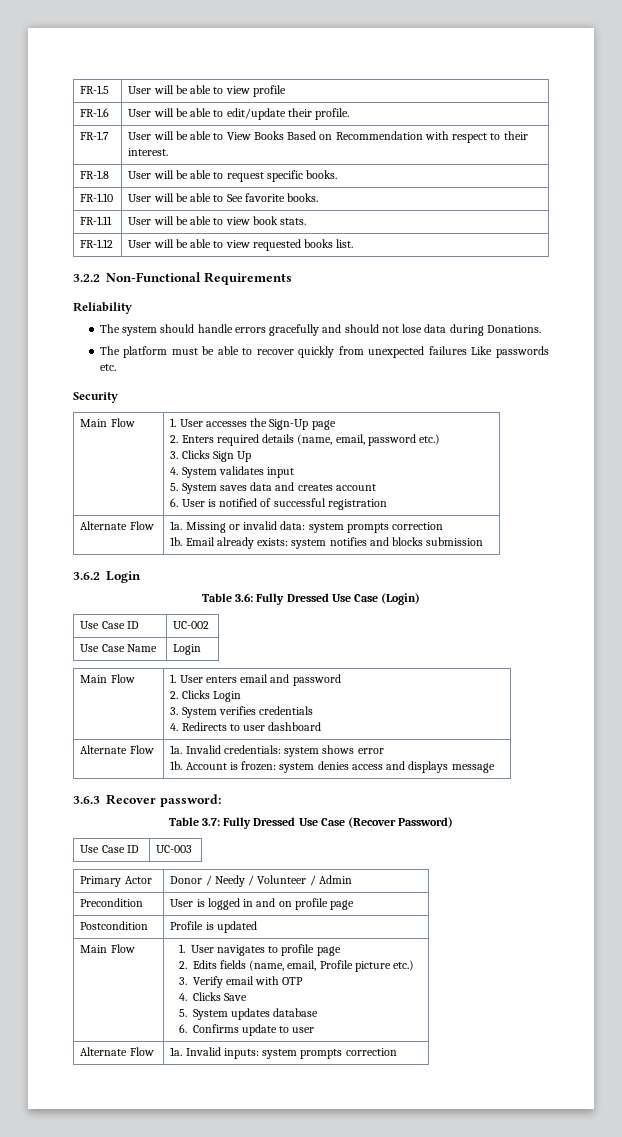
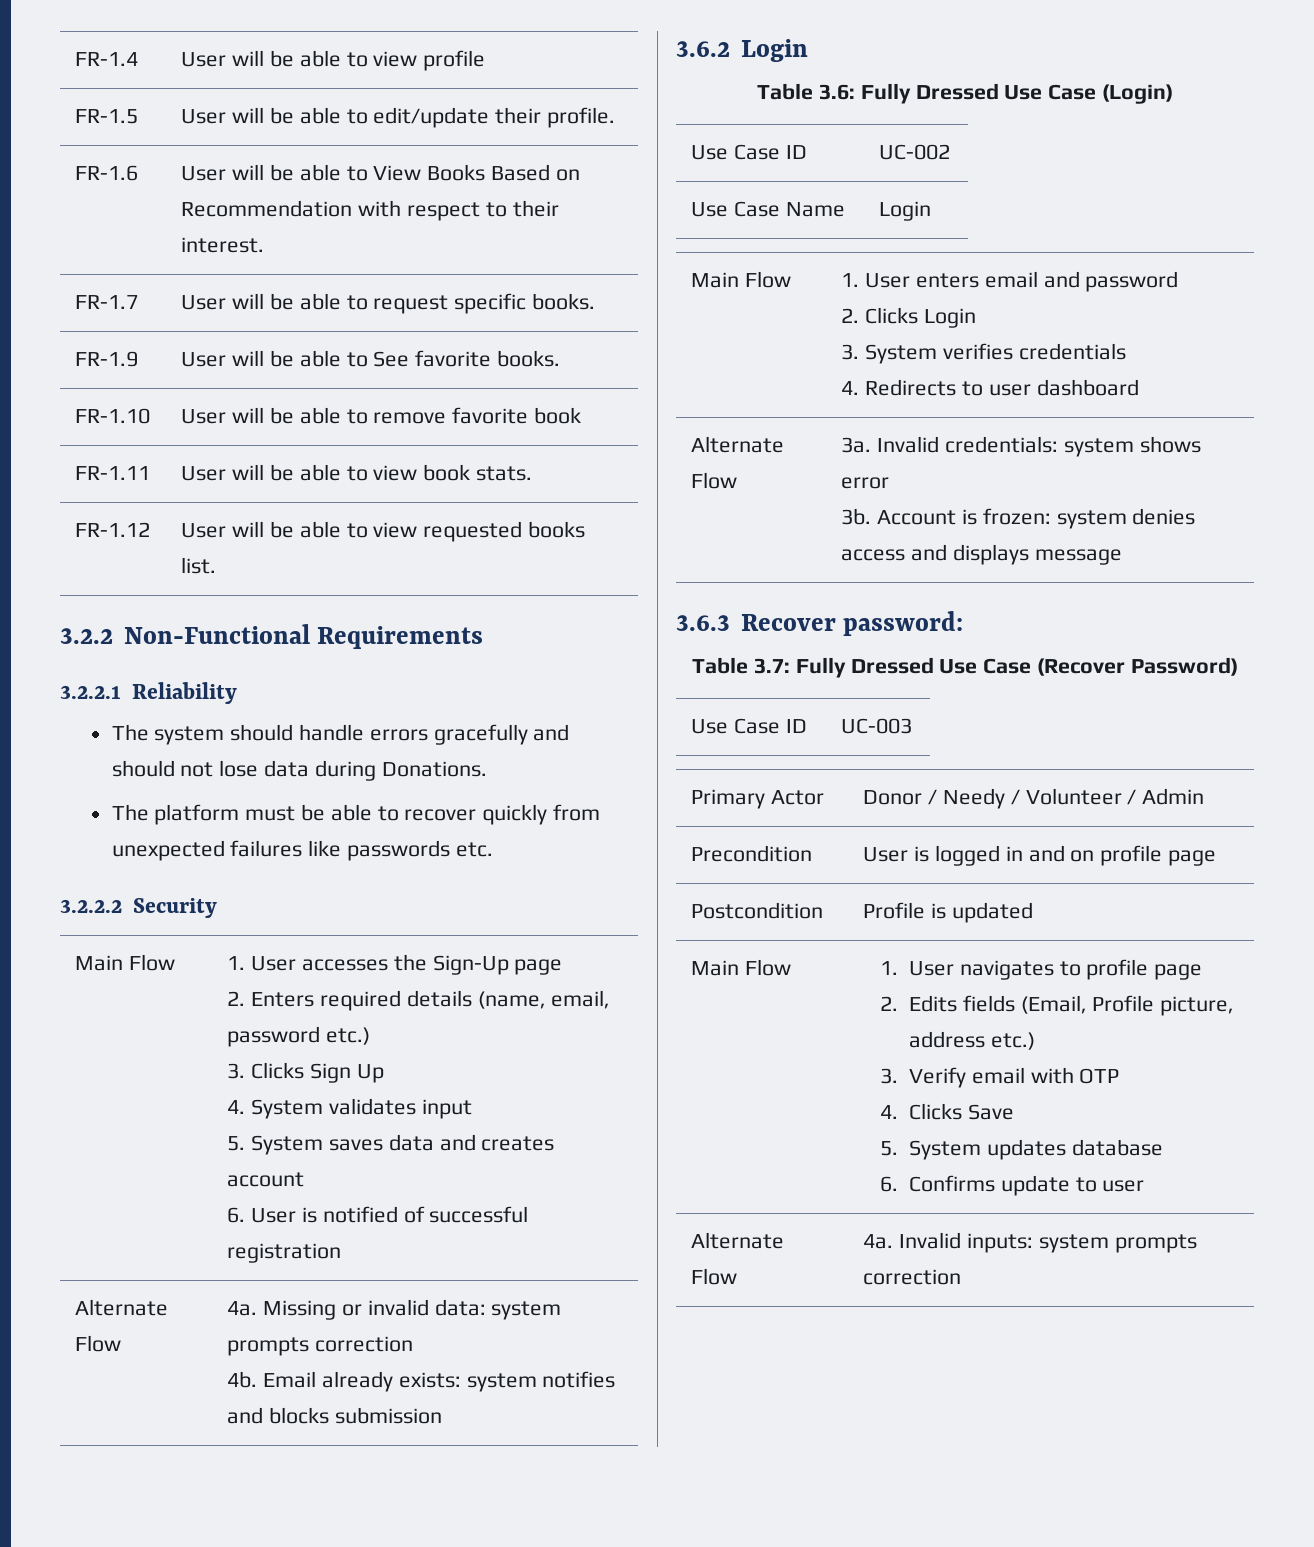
[80,85,110,94] FR-1.5 -> [75,52,139,66] FR-1.4
[80,108,110,117] FR-1.6 -> [75,109,139,124] FR-1.5
[80,131,110,140] FR-1.7 -> [75,165,139,181] FR-1.6
[80,170,110,179] FR-1.8 -> [75,295,139,309] FR-1.7
[80,193,114,202] FR-1.10 -> [75,351,139,367] FR-1.9
(319, 197) none -> [75,408,151,424] [181,407,582,424] // FR-1.10 | User will be able to remove favorite book
(292, 278) none -> [60,685,121,699] 3.2.2.1
[471,346,493,355] Like -> [308,840,342,857] like
(116, 367) none -> [60,899,122,913] 3.2.2.2
[170,521,183,530] 1a. -> [227,1301,258,1316] 4a.
[170,537,183,546] 1b. -> [227,1371,258,1388] 4b.
[170,745,183,754] 1a. -> [841,437,872,453] 3a.
[170,761,183,770] 1b. -> [841,508,872,525] 3b.
[249,960,391,972] (name, email, Profile picture -> [1020,995,1235,1016] [908,1031,985,1048] (Email, Profile picture, address
[170,1047,183,1056] 1a. -> [863,1234,894,1249] 4a.

